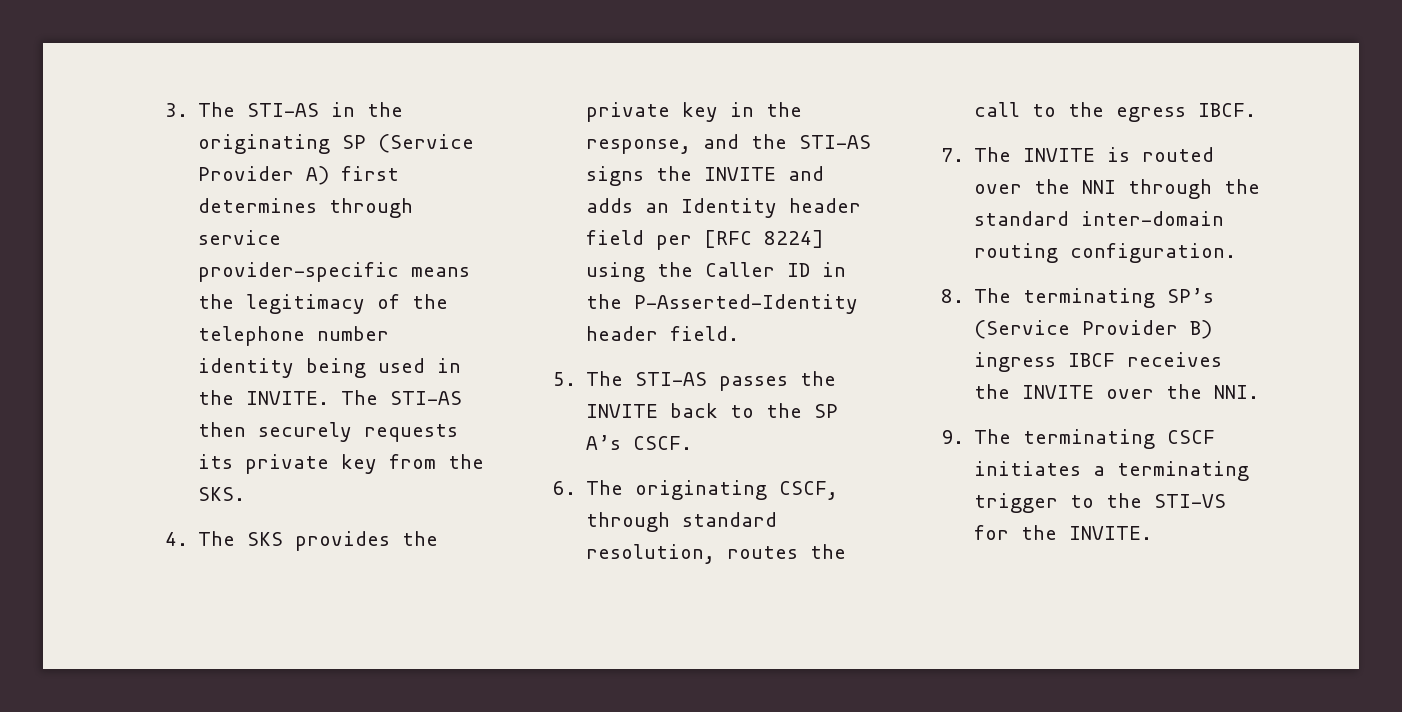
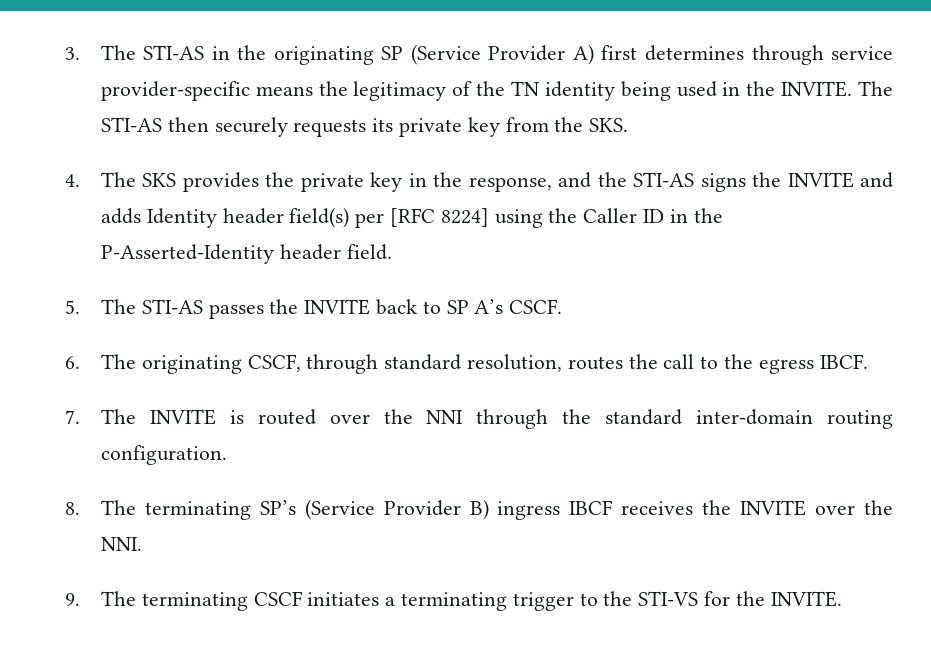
[198,326,390,346] telephone number -> [511,81,540,96] TN
[645,203,670,213] an -> (141, 216) none
[586,230,645,245] field -> [289,207,350,228] field(s)
[766,403,803,418] the -> (441, 307) none

